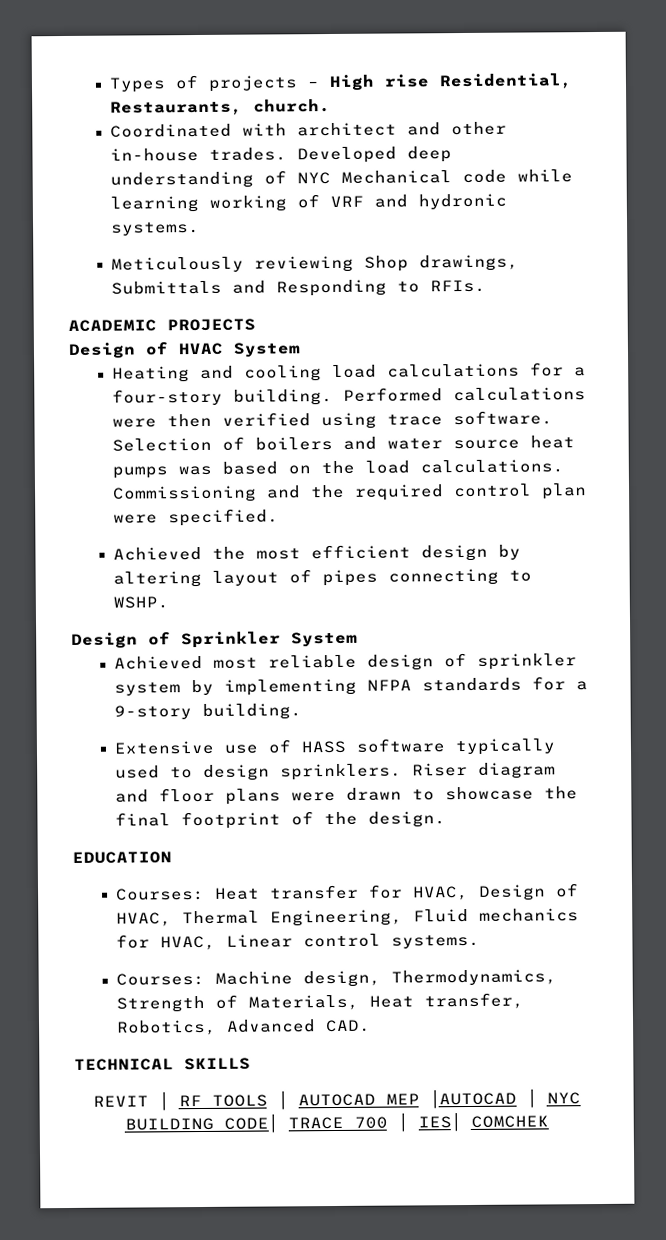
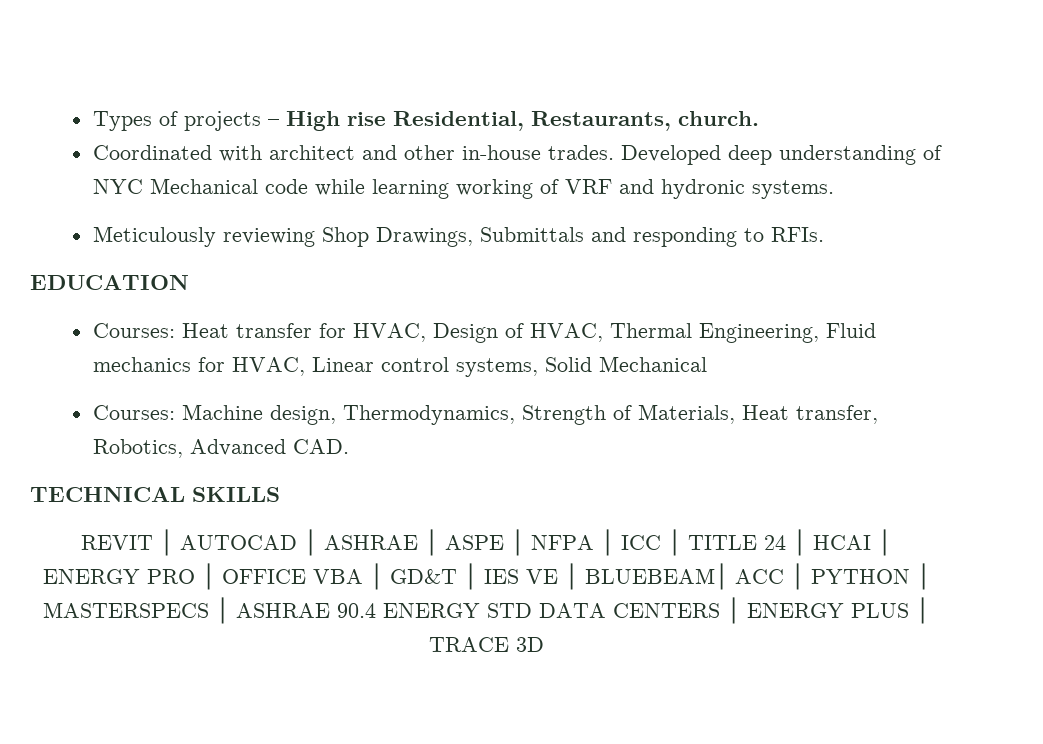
[418,254,519,272] drawings, -> [375,227,473,247] Drawings,
[275,279,387,297] Responding -> [632,227,737,247] responding
[68,318,256,332] [68,341,301,359] [111,362,586,383] [111,387,586,406] [111,410,553,430] [111,435,575,452] [111,459,564,479] [111,483,587,503] [112,508,279,527] [112,544,521,562] [112,568,532,588] [112,596,169,609] [71,631,358,649] [113,653,577,671] [113,676,588,696] [113,703,302,720] [113,738,556,756] [114,762,556,781] [114,786,578,805] [114,811,446,830] // ACADEMIC PROJECTS // Design of HVAC System // Heating and cooling load calculations for a four-story building. Performed calculations were then verified using trace software. Selection of boilers and water source heat pumps was based on the load calculations. Commissioning and the required control plan were specified. // Achieved the most efficient design by altering layout of pipes connecting to WSHP. // Design of Sprinkler System // Achieved most reliable design of sprinkler system by implementing NFPA standards for a 9-story building. // Extensive use of HASS software typically used to design sprinklers. Riser diagram and floor plans were drawn to showcase the final footprint of the design. -> (824, 234) none
[390,934,480,949] systems. -> [455,356,707,377] systems, Solid Mechanical
[178,1088,581,1110] [124,1112,549,1133] RF TOOLS │ AUTOCAD MEP │AUTOCAD │ NYC BUILDING CODE│ TRACE 700 │ IES│ COMCHEK -> [180,529,891,556] [42,563,930,590] [43,597,929,624] [428,637,544,652] AUTOCAD │ ASHRAE │ ASPE │ NFPA │ ICC │ TITLE 24 │ HCAI │ ENERGY PRO │ OFFICE VBA │ GD&T │ IES VE │ BLUEBEAM│ ACC │ PYTHON │ MASTERSPECS │ ASHRAE 90.4 ENERGY STD DATA CENTERS │ ENERGY PLUS │ TRACE 3D

